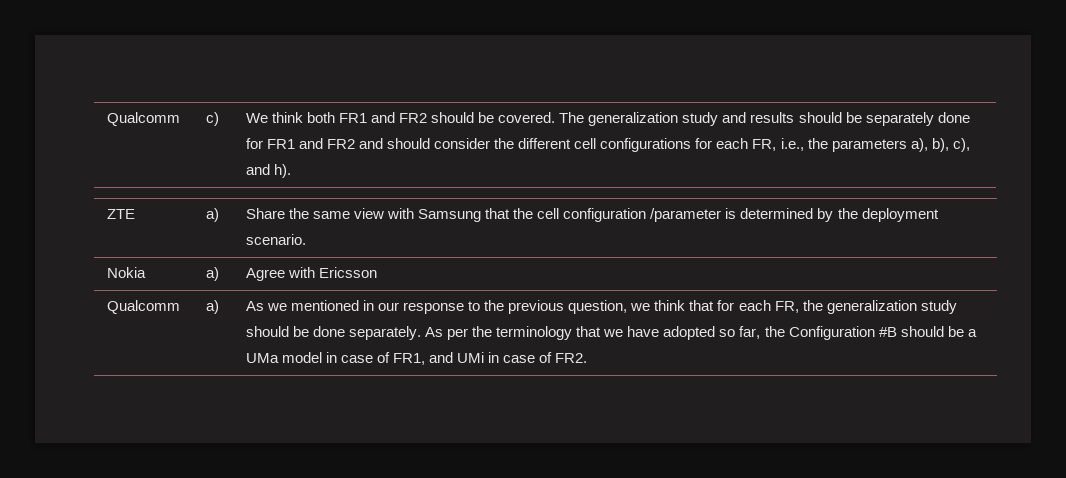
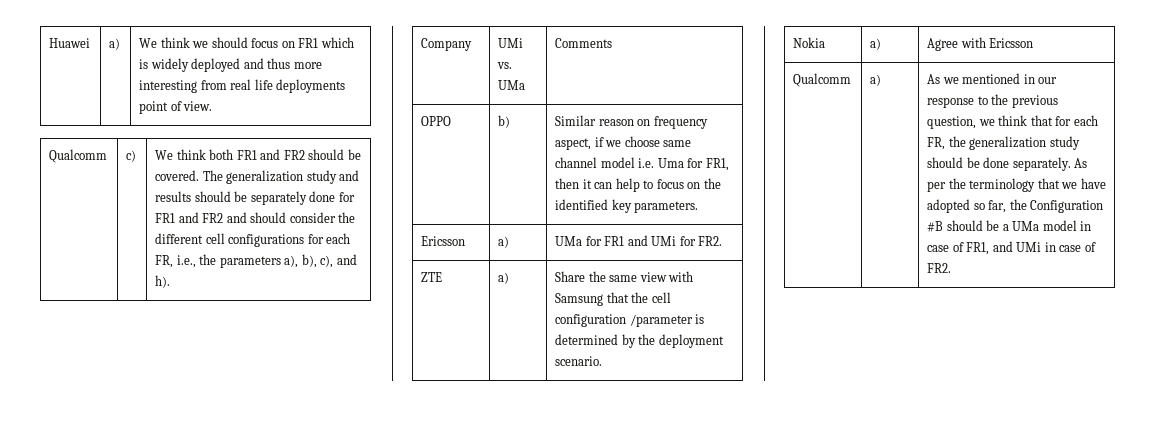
(106, 119) none -> [49,38,91,48] [109,38,121,50] [139,37,354,48] [139,58,322,72] [139,79,346,93] [139,101,213,114] Huawei | a) | We think we should focus on FR1 which is widely deployed and thus more interesting from real life deployments point of view. //
(291, 171) none -> [421,38,473,51] [498,38,524,48] [497,62,513,69] [498,80,526,90] [555,38,613,48] [421,116,452,126] [498,115,511,128] [555,115,708,129] [555,136,692,150] [555,157,729,171] [555,178,721,192] [555,199,699,213] [421,236,466,246] [498,236,510,248] [555,235,723,246] // Company | UMi vs. UMa | Comments // OPPO | b) | Similar reason on frequency aspect, if we choose same channel model i.e. Uma for FR1, then it can help to focus on the identified key parameters. // Ericsson | a) | UMa for FR1 and UMi for FR2.

